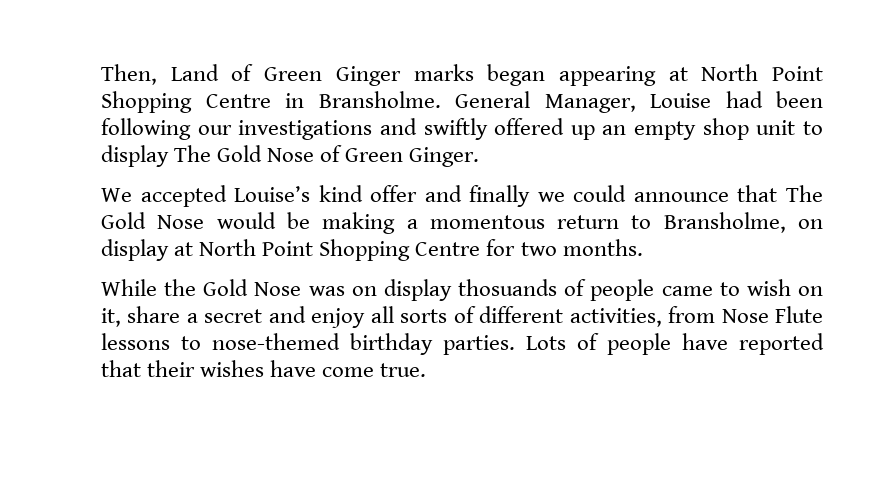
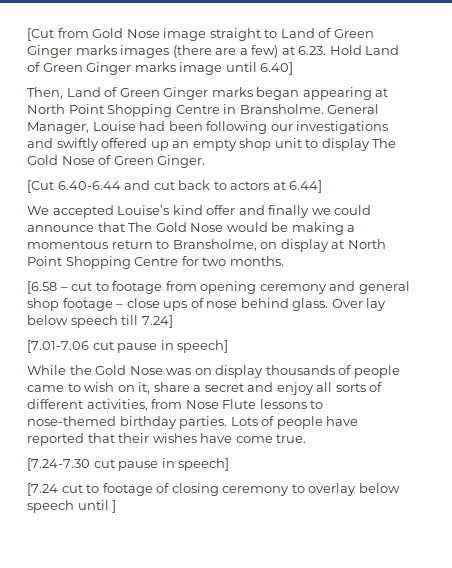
(101, 74) none -> [27,28,374,41] [27,45,400,58] [27,62,294,75] [Cut from Gold Nose image straight to Land of Green Ginger marks images (there are a few) at 6.23. Hold Land of Green Ginger marks image until 6.40] //
(480, 157) none -> [27,180,323,193] // [Cut 6.40-6.44 and cut back to actors at 6.44]
(643, 247) none -> [27,281,410,294] [27,298,387,311] [27,315,173,328] [27,340,229,353] // [6.58 – cut to footage from opening ceremony and general shop footage – close ups of nose behind glass. Over lay below speech till 7.24] // [7.01-7.06 cut pause in speech]
[458,279,558,296] thosuands -> [265,365,335,375] thousands
(427, 370) none -> [27,458,230,471] [27,483,400,496] [27,500,117,513] // [7.24-7.30 cut pause in speech] // [7.24 cut to footage of closing ceremony to overlay below speech until ]

